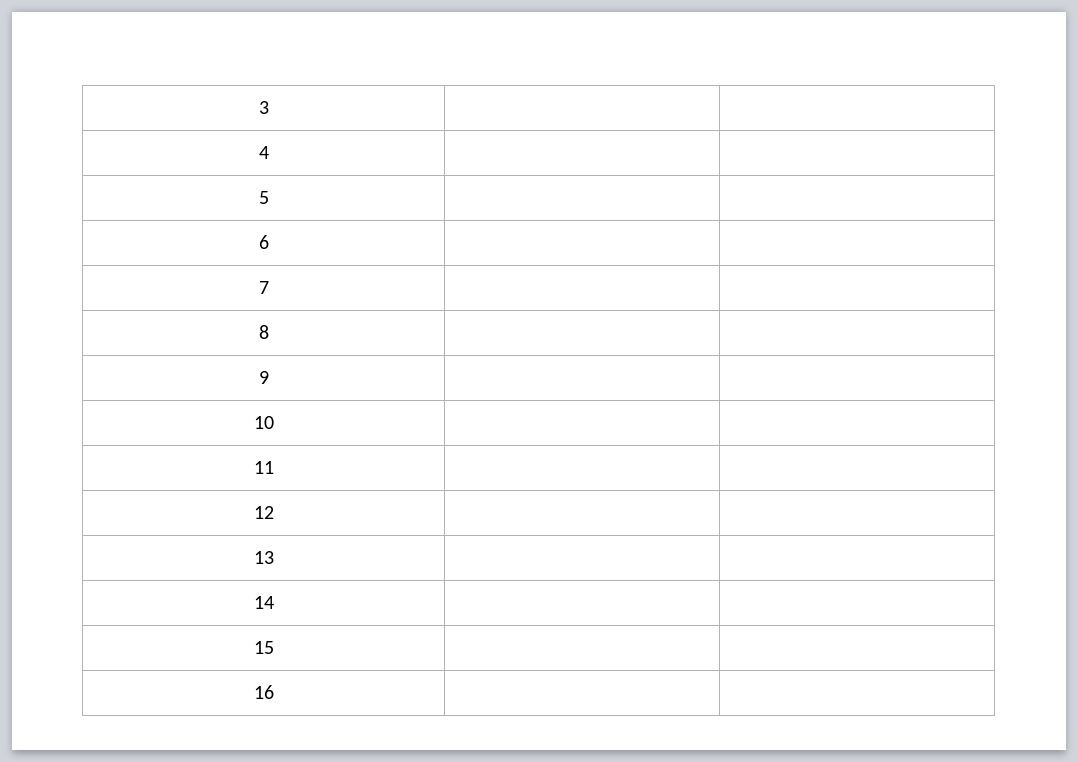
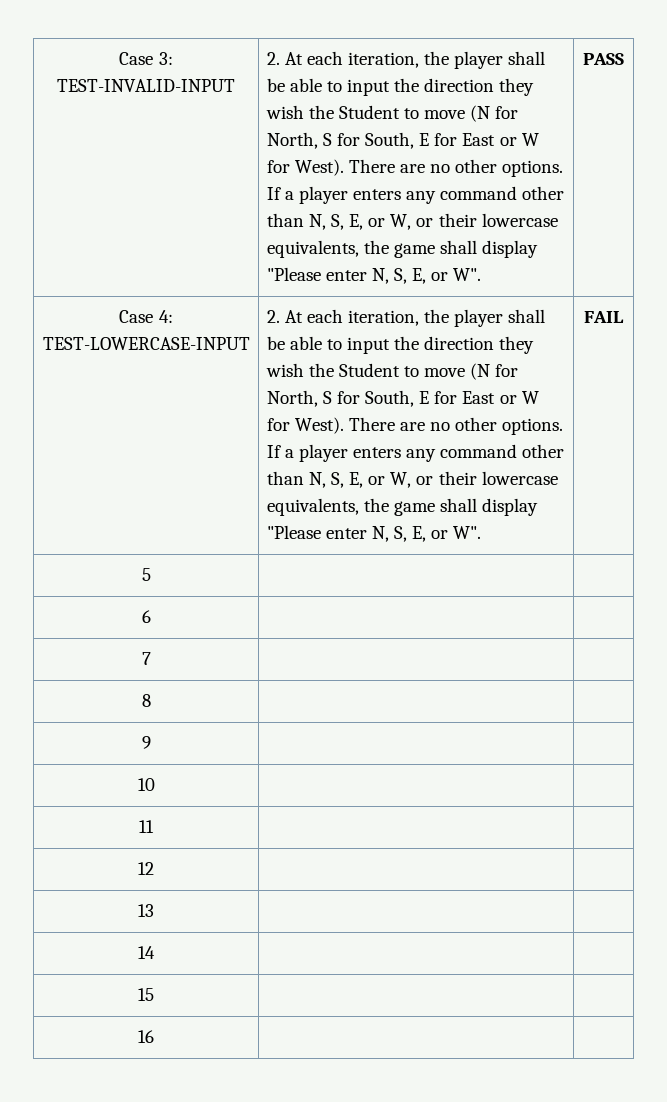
[258,101,269,114] [258,146,269,159] 3 | | // 4 | | -> [119,52,173,65] [57,79,235,92] [266,51,546,69] [266,78,535,96] [265,105,519,122] [266,132,539,149] [266,159,564,177] [266,186,565,204] [266,213,558,230] [266,240,539,258] [266,267,482,284] [583,53,624,65] [119,310,173,323] [42,337,250,350] [266,309,546,327] [266,336,535,354] [265,363,519,380] [266,390,539,407] [266,417,564,435] [266,444,565,462] [266,471,558,488] [266,498,539,516] [266,525,482,542] [584,311,624,323] Case 3: TEST-INVALID-INPUT | 2. At each iteration, the player shall be able to input the direction they wish the Student to move (N for North, S for South, E for East or W for West). There are no other options. If a player enters any command other than N, S, E, or W, or their lowercase equivalents, the game shall display "Please enter N, S, E, or W". | PASS // Case 4: TEST-LOWERCASE-INPUT | 2. At each iteration, the player shall be able to input the direction they wish the Student to move (N for North, S for South, E for East or W for West). There are no other options. If a player enters any command other than N, S, E, or W, or their lowercase equivalents, the game shall display "Please enter N, S, E, or W". | FAIL

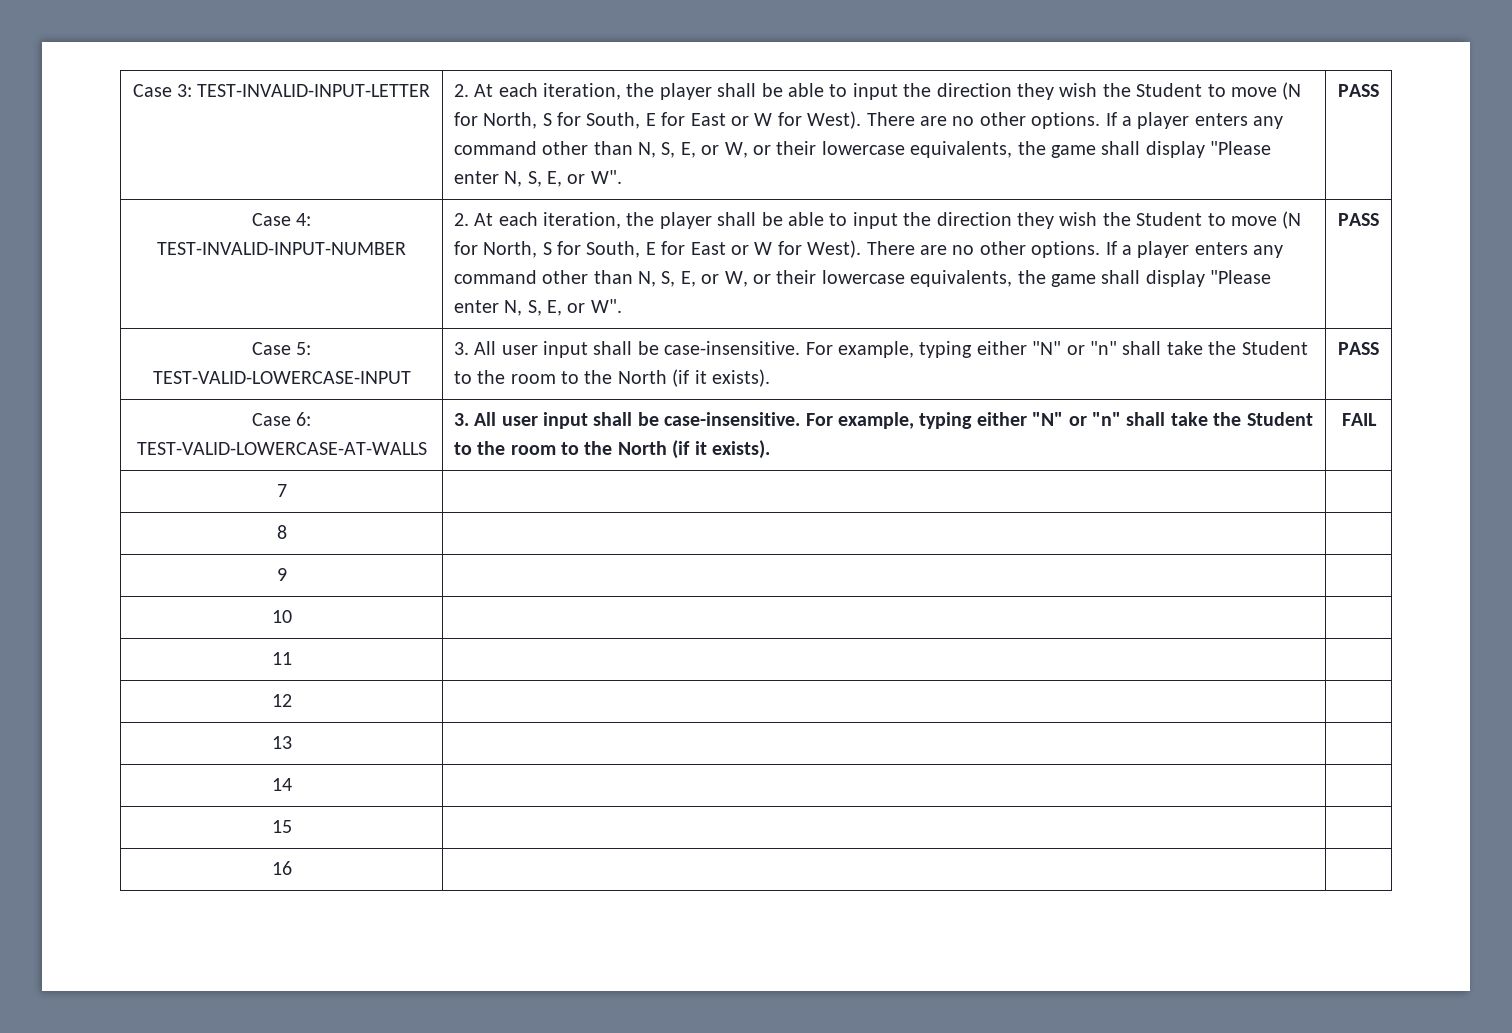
[57,79,235,92] TEST-INVALID-INPUT -> [197,84,431,97] TEST-INVALID-INPUT-LETTER
[42,337,250,350] TEST-LOWERCASE-INPUT -> [157,242,406,255] TEST-INVALID-INPUT-NUMBER
(482, 532) none -> [1338,213,1379,226] [251,342,312,355] [152,371,411,384] [453,341,1308,358] [453,369,770,387] [1338,342,1379,355] [251,412,312,426] [136,442,427,455] [453,412,1313,429] [453,440,770,459] | PASS // Case 5: TEST-VALID-LOWERCASE-INPUT | 3. All user input shall be case-insensitive. For example, typing either "N" or "n" shall take the Student to the room to the North (if it exists). | PASS // Case 6: TEST-VALID-LOWERCASE-AT-WALLS | 3. All user input shall be case-insensitive. For example, typing either "N" or "n" shall take the Student to the room to the North (if it exists).
[141,568,151,581] [141,610,151,623] // 5 | | // 6 | | -> (1377, 419) none

